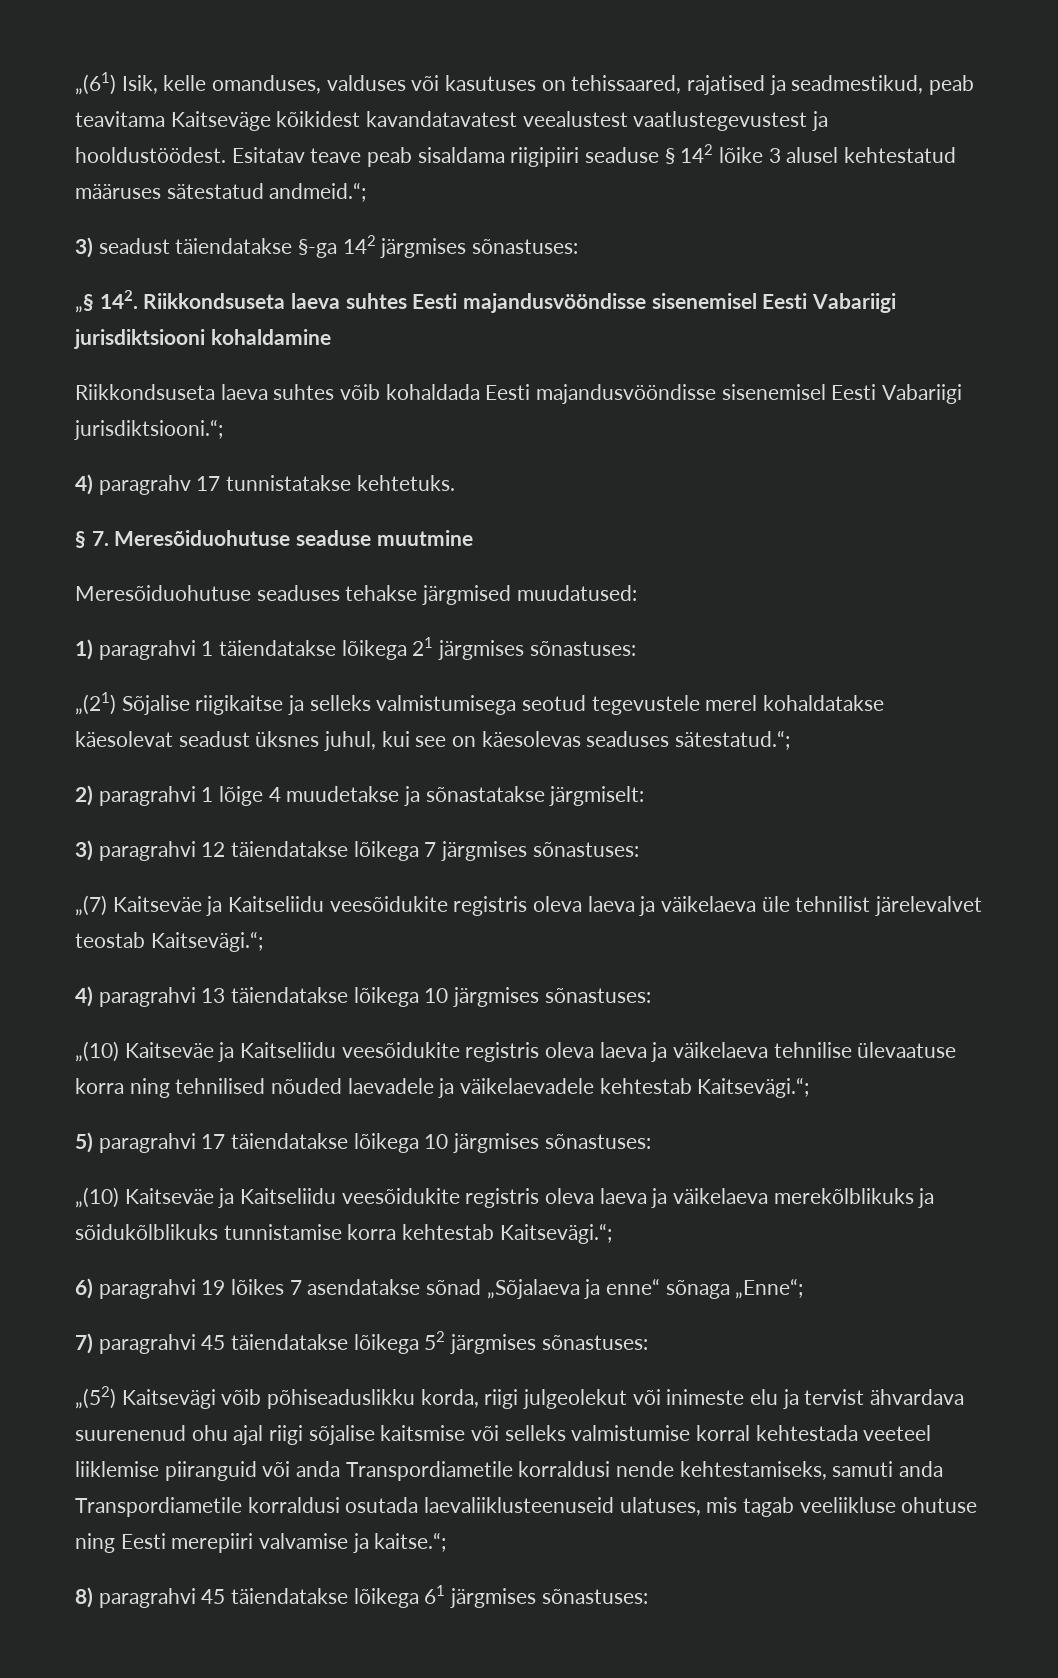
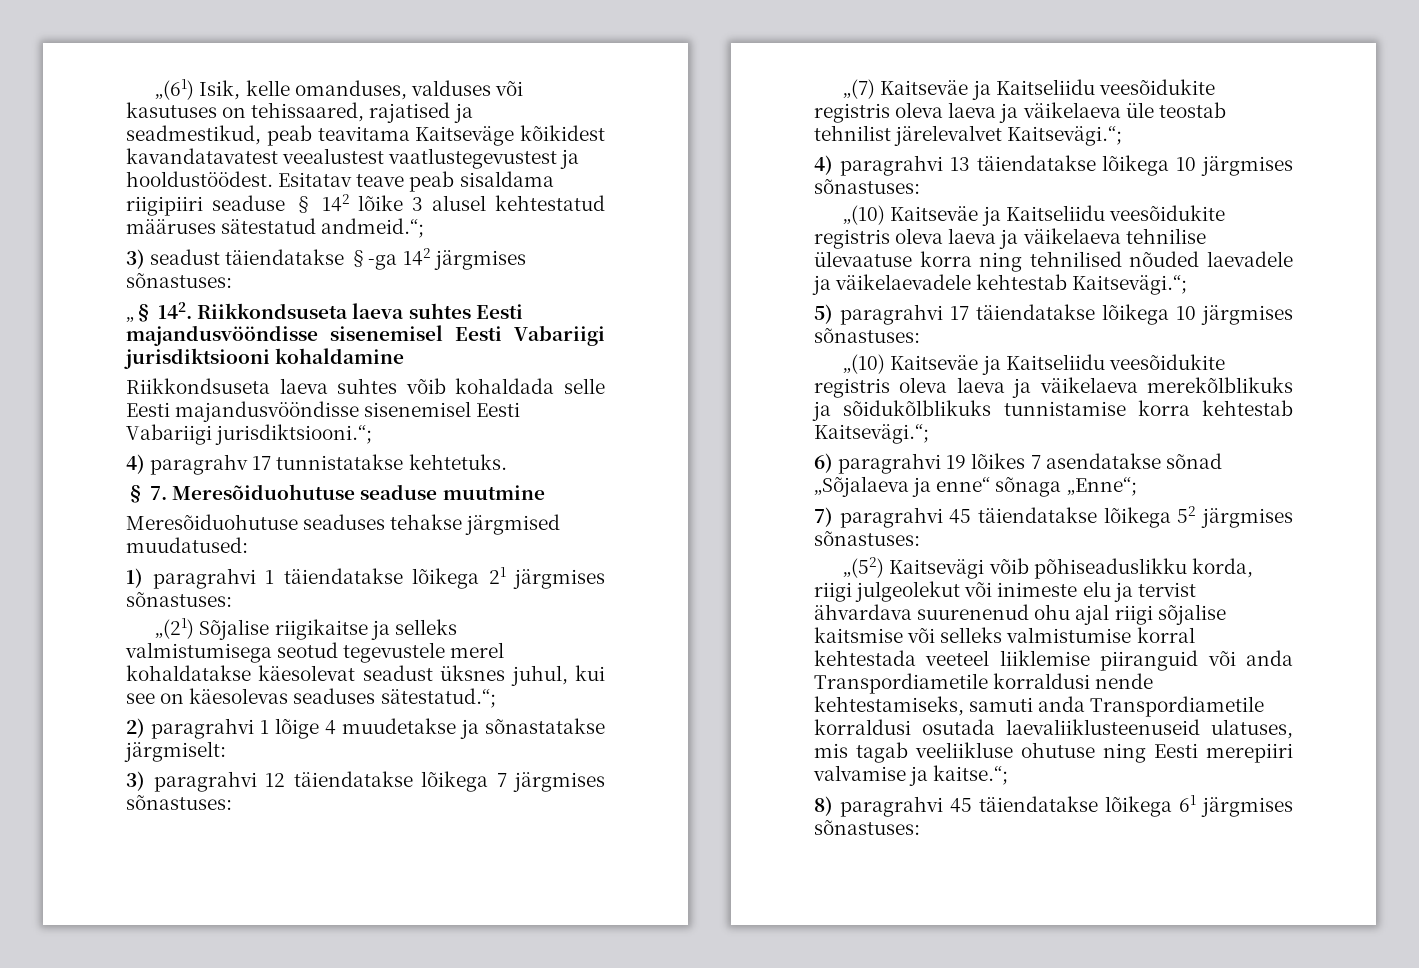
(480, 392) none -> [564,378,605,394] selle
(790, 904) none -> [1158,102,1226,118] teostab
[75,932,145,948] teostab -> (1003, 135) none

